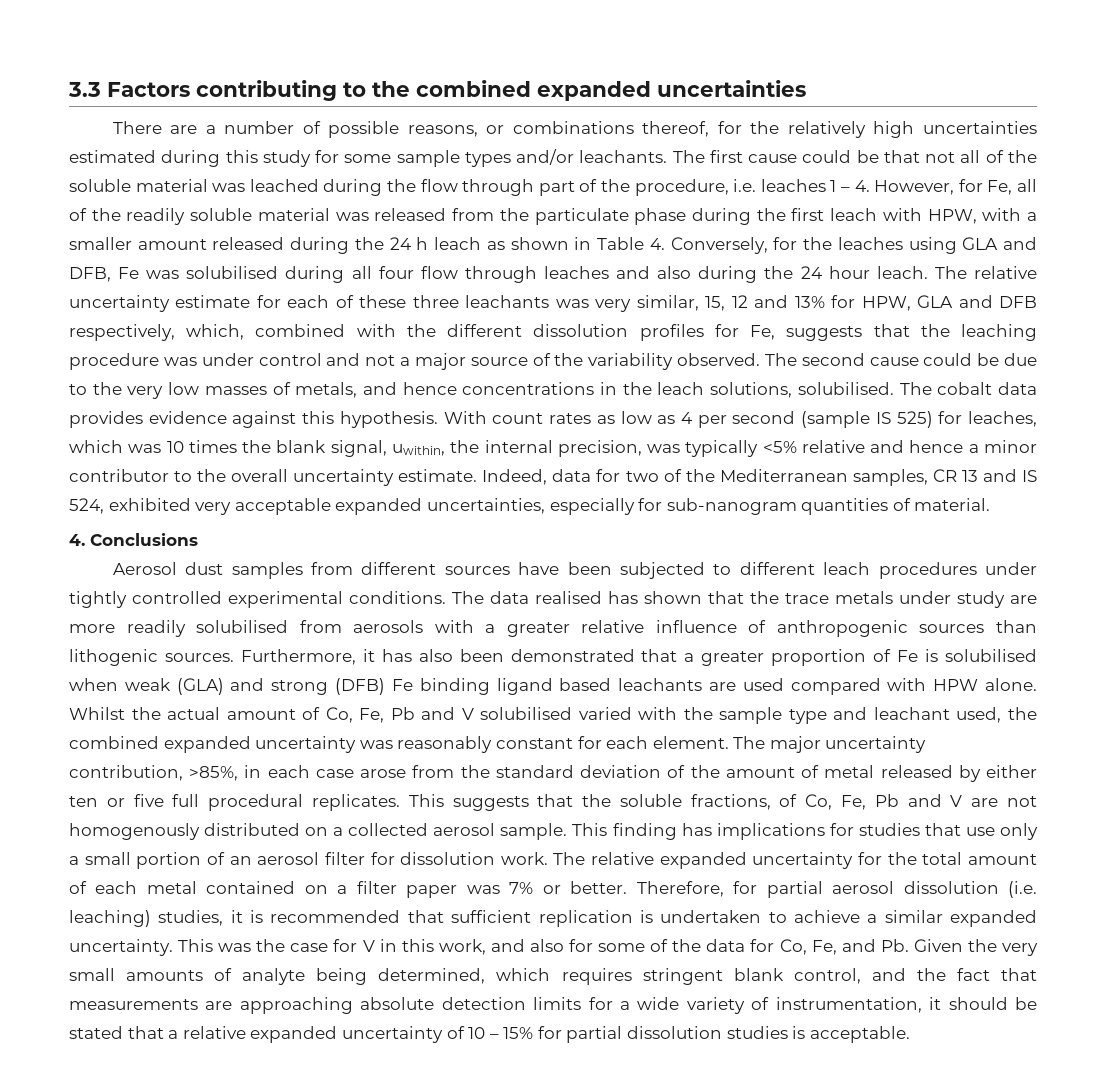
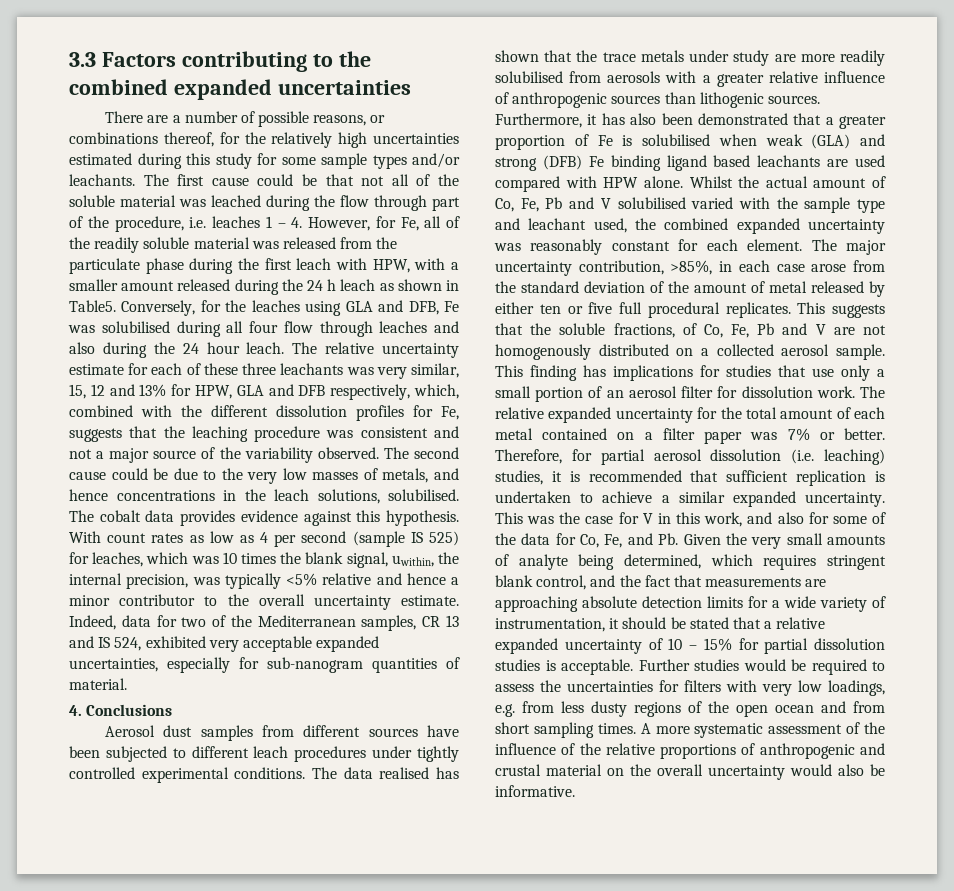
[597,237,665,250] Table 4. -> [69,300,116,312] Table5.
[201,353,322,366] under control -> [360,427,428,438] consistent
(910, 1034) none -> [638,659,885,675] [495,680,885,696] [495,701,885,717] [495,722,885,738] [495,743,885,759] [495,764,885,780] [495,785,575,797] Further studies would be required to assess the uncertainties for filters with very low loadings, e.g. from less dusty regions of the open ocean and from short sampling times. A more systematic assessment of the influence of the relative proportions of anthropogenic and crustal material on the overall uncertainty would also be informative.

